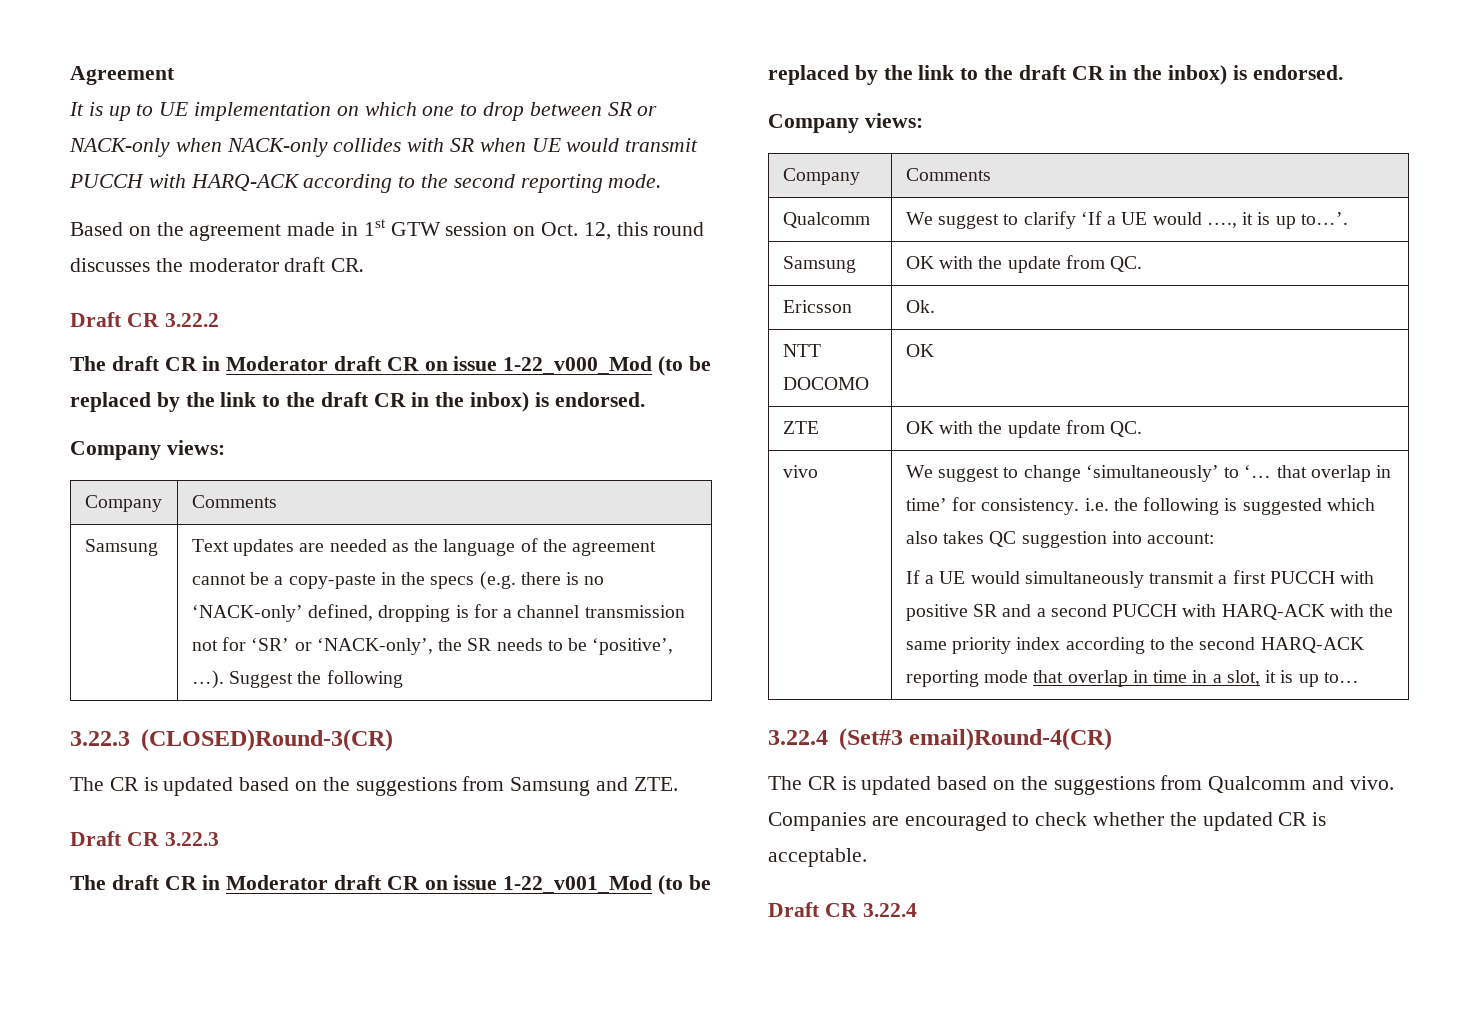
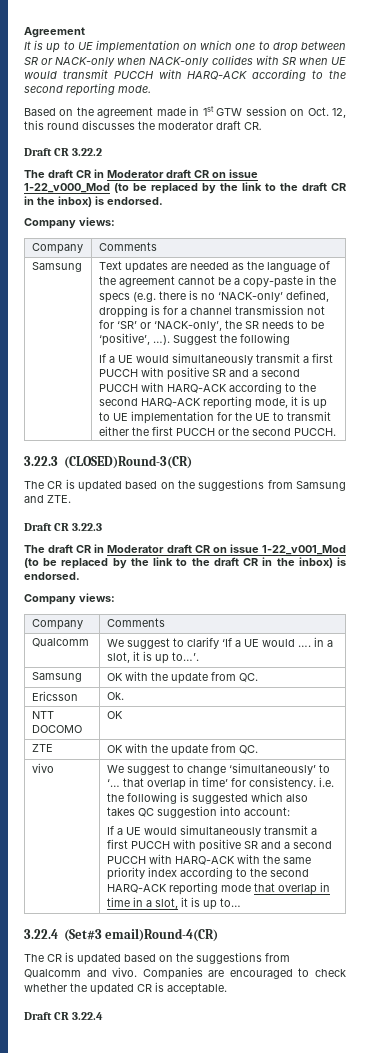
(403, 679) none -> [98,353,333,365] [98,367,300,380] [98,382,316,394] [98,396,327,409] [98,411,331,424] [98,426,336,436] // If a UE would simultaneously transmit a first PUCCH with positive SR and a second PUCCH with HARQ-ACK according to the second HARQ-ACK reporting mode, it is up to UE implementation for the UE to transmit either the first PUCCH or the second PUCCH.
[1206,222,1237,228] …., -> [297,637,333,647] [106,652,130,663] …. in a slot,

